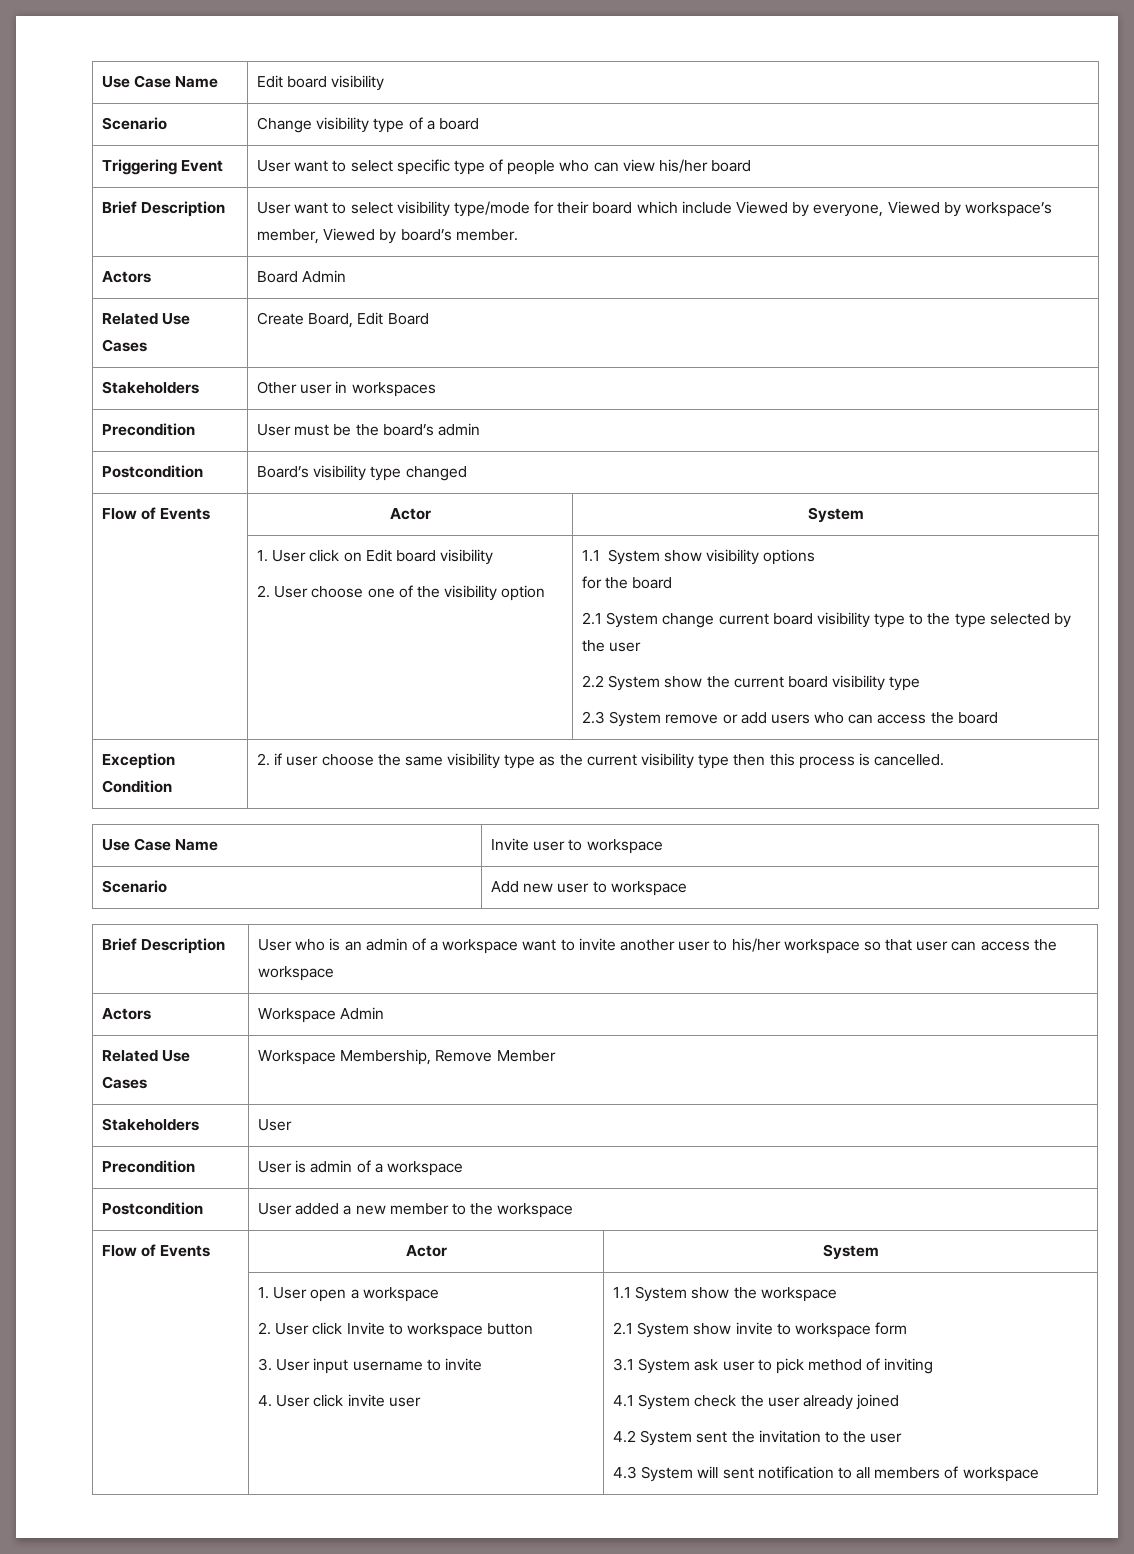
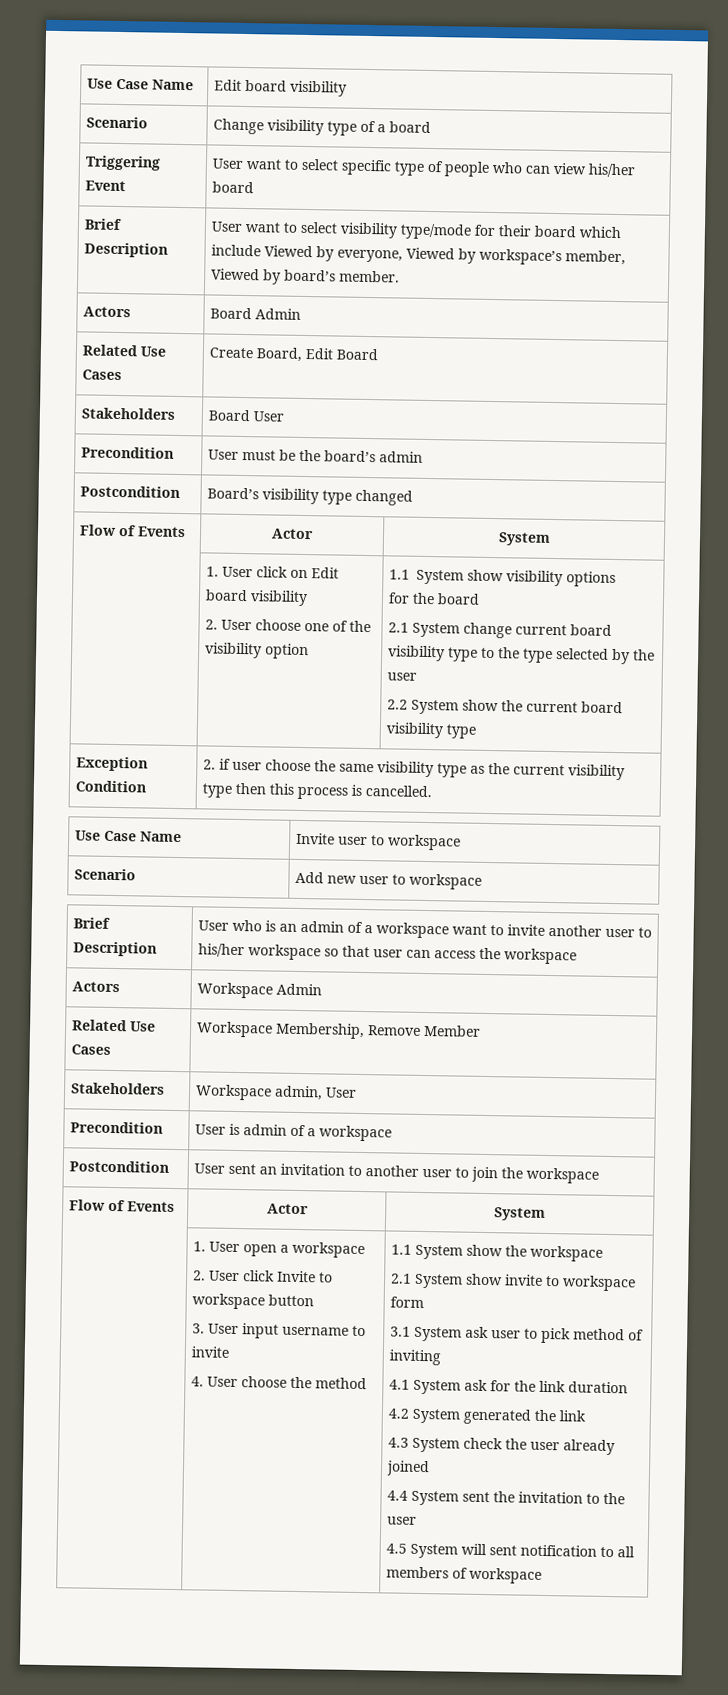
[256,381,436,397] Other user in workspaces -> [207,409,284,422] Board User
[581,711,998,727] // 2.3 System remove or add users who can access the board -> (476, 731) none
(199, 1124) none -> [194,1084,323,1101] Workspace admin,
[295,1203,466,1215] added a new member to -> [227,1163,498,1183] sent an invitation to another user to join
[313,1394,421,1407] click invite user -> [240,1376,367,1390] choose the method
(691, 1402) none -> [463,1379,628,1394] [387,1408,586,1425] [387,1437,460,1453] ask for the link duration // 4.2 System generated the link // 4.3 System
[612,1430,636,1443] 4.2 -> [386,1490,408,1501] 4.4
[612,1466,637,1479] 4.3 -> [385,1543,407,1554] 4.5

